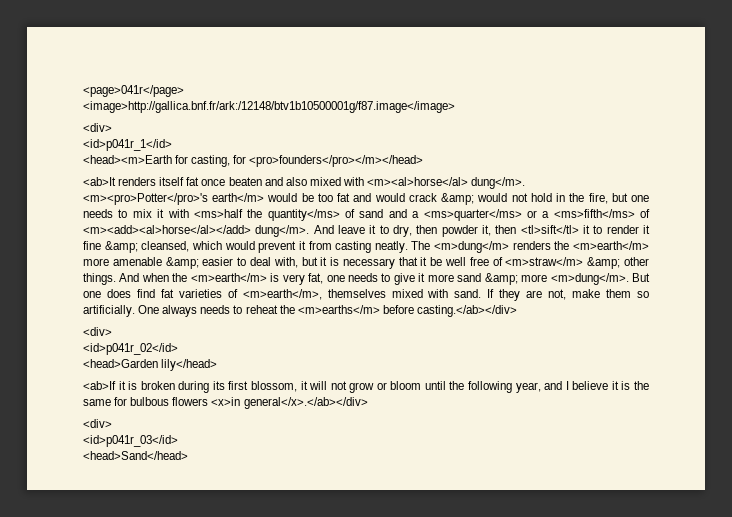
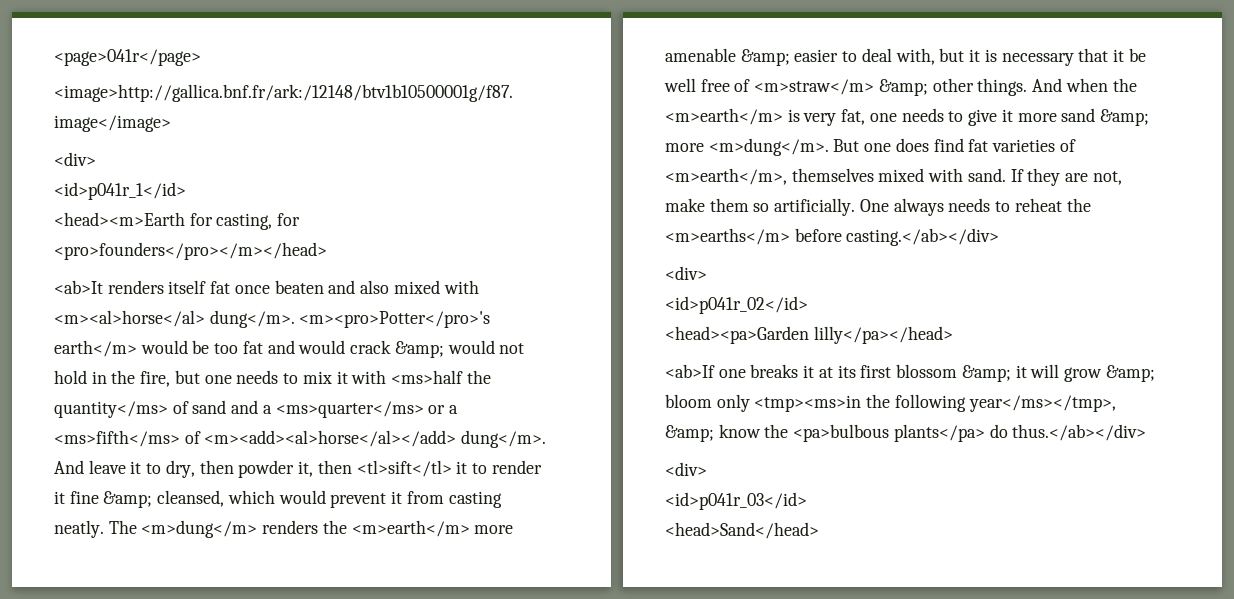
[83,359,218,371] <head>Garden lily</head> -> [665,326,953,344] <head><pa>Garden lilly</pa></head>
[118,381,650,393] [83,397,368,409] it is broken during its first blossom, it will not grow or bloom until the following year, and I believe it is the same for bulbous flowers <x>in general</x>.</ab></div> -> [718,364,1155,382] [665,394,1116,412] [665,424,1147,442] one breaks it at its first blossom &amp; it will grow &amp; bloom only <tmp><ms>in the following year</ms></tmp>, &amp; know the <pa>bulbous plants</pa> do thus.</ab></div>

